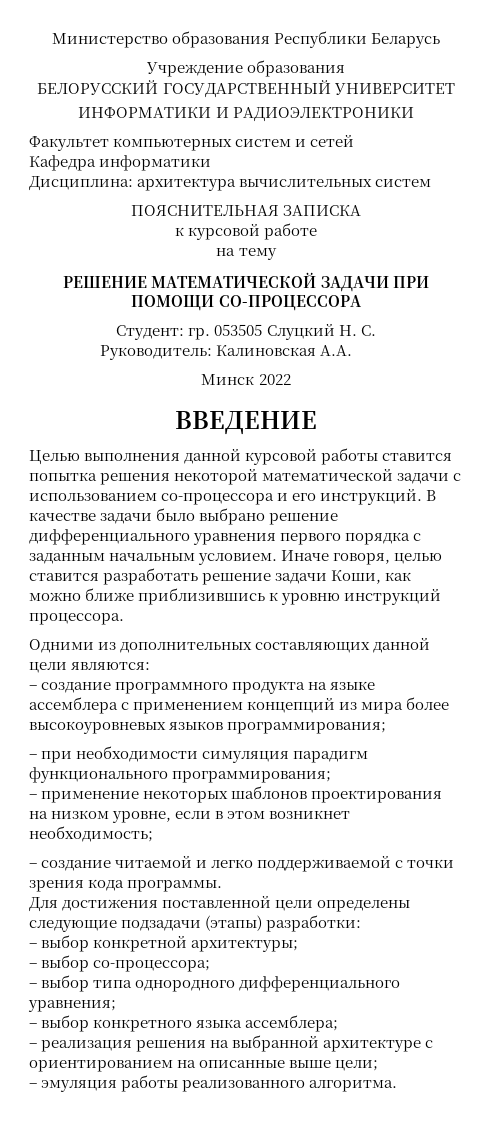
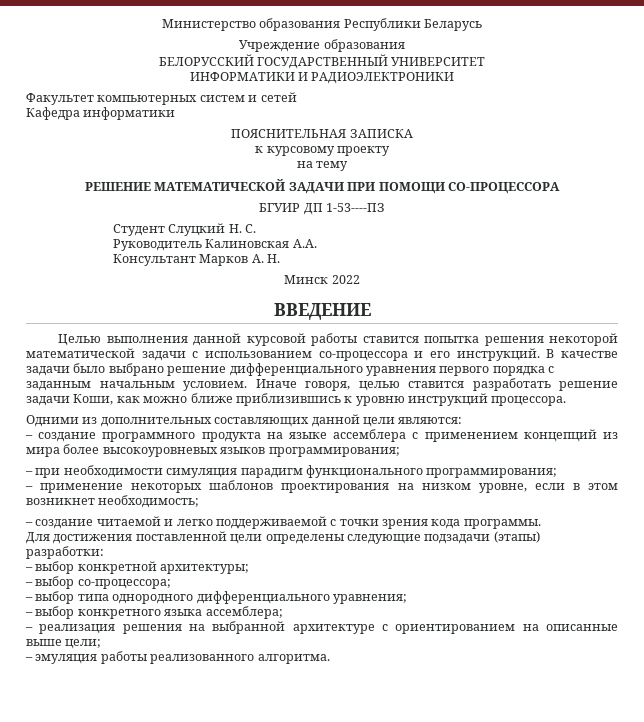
[29,176,432,191] // Дисциплина: архитектура вычислительных систем -> (176, 113) none
[188,223,318,240] курсовой работе -> [266,146,390,156] курсовому проекту
[116,324,263,340] Студент: гр. 053505 -> [259,203,385,215] [112,224,165,236] БГУИР ДП 1-53----ПЗ // Студент
[100,345,213,360] Руководитель: -> [112,239,202,251] Руководитель
(353, 350) none -> [112,254,280,266] // Консультант Марков А. Н.

